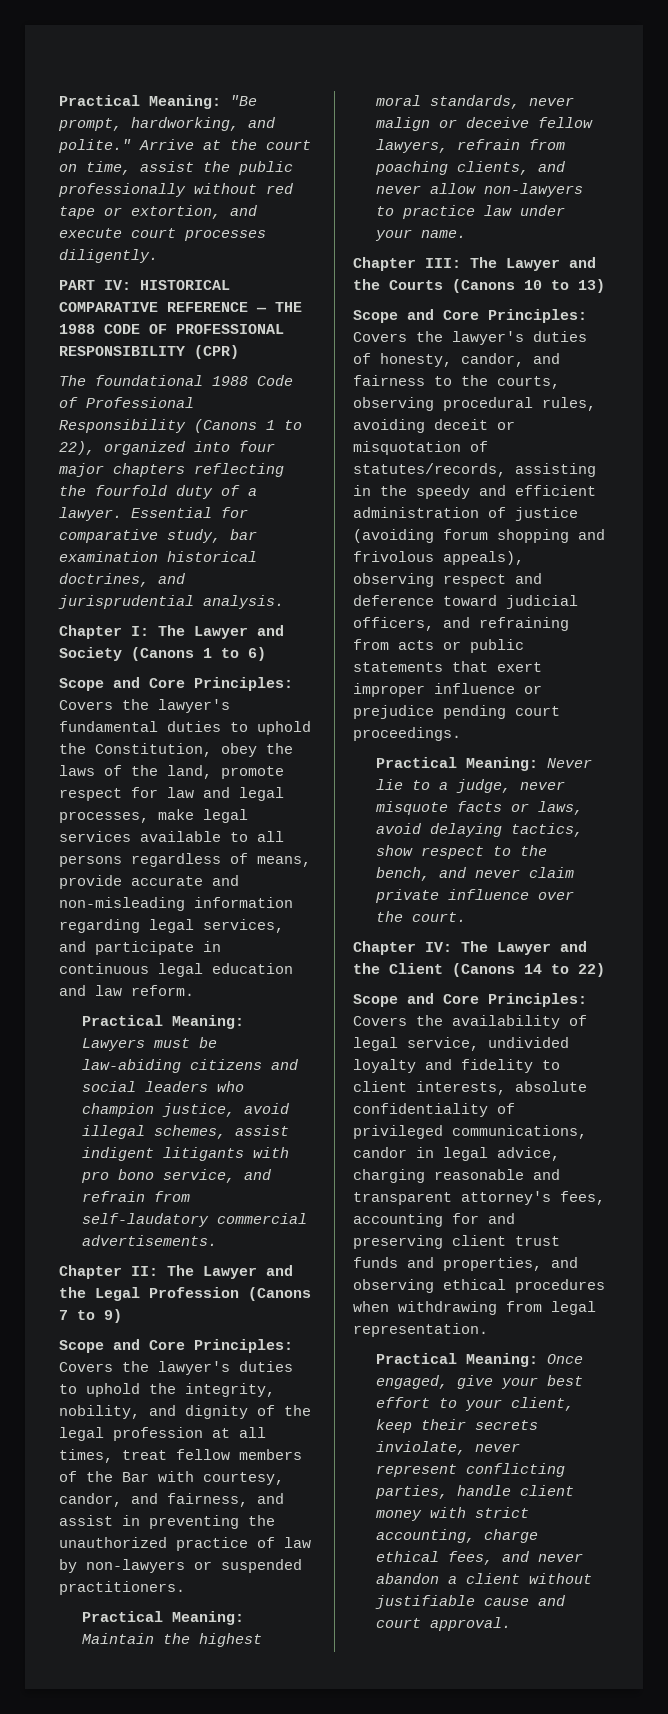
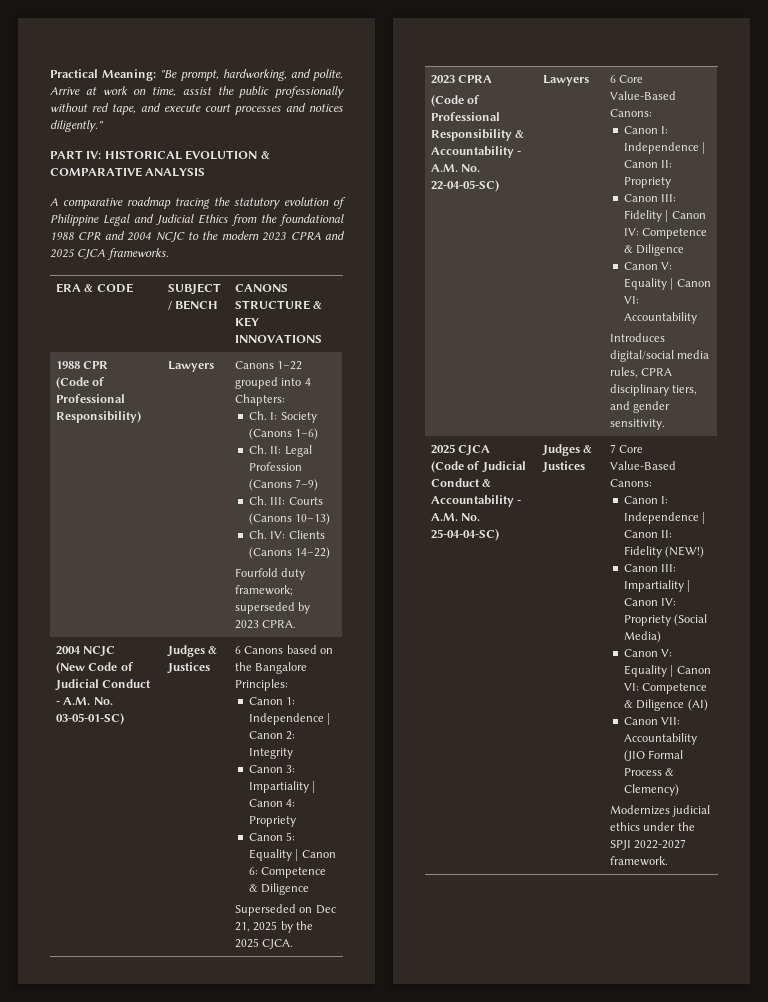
[58,139,131,153] polite." -> [313,69,343,81] polite.
[230,139,311,150] the court -> [102,86,128,95] work
[59,205,221,219] tape or extortion, -> [112,104,136,115] tape,
[59,249,158,263] diligently. -> [286,103,343,112] [50,120,104,132] and notices diligently."
[59,302,302,312] [59,324,284,334] [59,345,239,359] [59,375,293,386] [59,397,194,408] [59,419,302,433] [59,441,275,455] [59,463,284,477] [59,485,257,499] [59,507,248,521] [59,529,257,543] [59,551,257,562] [59,573,185,587] [58,595,284,609] [59,625,284,639] [59,647,266,661] [59,677,293,691] [59,699,230,713] [59,721,311,735] [59,743,293,757] [59,765,284,779] [59,787,284,801] [59,809,248,823] [59,831,284,842] [59,853,311,867] [59,875,239,889] [59,897,293,911] [59,919,284,933] [59,941,221,955] [59,963,293,977] [59,985,194,996] [82,1015,245,1029] [82,1037,218,1051] [82,1059,299,1073] [82,1081,245,1092] [82,1103,290,1117] [82,1125,290,1139] [82,1147,290,1161] [81,1169,272,1183] [82,1191,191,1202] [82,1213,308,1227] [82,1235,218,1246] [59,1265,293,1279] [59,1287,311,1301] [59,1309,122,1323] [59,1339,293,1353] [59,1361,293,1375] [59,1383,275,1397] [59,1405,311,1419] [59,1427,266,1441] [59,1449,302,1463] [59,1471,284,1485] [59,1493,284,1507] [59,1515,275,1529] [59,1537,311,1551] [59,1559,302,1573] [59,1581,185,1595] [82,1611,245,1625] [82,1633,263,1647] [376,95,575,109] [376,117,594,131] [376,139,566,153] [375,161,566,175] [376,183,584,197] [376,205,566,219] [375,229,467,241] [353,257,596,271] [353,279,605,293] [353,309,587,323] [353,331,587,345] [353,353,560,367] [353,375,560,389] [353,397,596,411] [353,419,515,433] [353,441,488,455] [353,463,596,477] [353,485,596,499] [353,507,578,521] [353,529,605,543] [353,551,524,565] [353,573,542,587] [353,595,578,609] [353,617,569,631] [353,639,524,653] [353,661,542,672] [353,683,542,697] [353,705,560,719] [353,727,461,741] [376,757,593,771] [376,779,566,793] [376,801,584,815] [376,823,584,837] [376,845,548,859] [376,867,575,881] [375,889,575,903] [376,911,467,922] [353,941,587,955] [353,963,605,977] [353,993,587,1007] [353,1015,587,1029] [353,1037,569,1051] [353,1059,560,1073] [353,1081,587,1095] [353,1103,515,1117] [353,1125,587,1139] [353,1147,560,1161] [353,1169,560,1183] [353,1191,605,1205] [353,1213,515,1227] [353,1235,560,1249] [353,1257,578,1271] [353,1279,605,1293] [353,1301,596,1315] [353,1323,488,1337] [376,1353,584,1367] [376,1375,584,1389] [376,1397,575,1411] [376,1419,539,1433] [376,1441,521,1455] [376,1463,566,1477] [375,1485,575,1499] [376,1507,530,1521] [376,1529,539,1543] [376,1551,584,1565] [376,1573,593,1584] [375,1595,566,1609] [376,1617,512,1631] COMPARATIVE REFERENCE — THE 1988 CODE OF PROFESSIONAL RESPONSIBILITY (CPR) // The foundational 1988 Code of Professional Responsibility (Canons 1 to 22), organized into four major chapters reflecting the fourfold duty of a lawyer. Essential for comparative study, bar examination historical doctrines, and jurisprudential analysis. // Chapter I: The Lawyer and Society (Canons 1 to 6) // Scope and Core Principles: Covers the lawyer's fundamental duties to uphold the Constitution, obey the laws of the land, promote respect for law and legal processes, make legal services available to all persons regardless of means, provide accurate and non-misleading information regarding legal services, and participate in continuous legal education and law reform. // Practical Meaning: Lawyers must be law-abiding citizens and social leaders who champion justice, avoid illegal schemes, assist indigent litigants with pro bono service, and refrain from self-laudatory commercial advertisements. // Chapter II: The Lawyer and the Legal Profession (Canons 7 to 9) // Scope and Core Principles: Covers the lawyer's duties to uphold the integrity, nobility, and dignity of the legal profession at all times, treat fellow members of the Bar with courtesy, candor, and fairness, and assist in preventing the unauthorized practice of law by non-lawyers or suspended practitioners. // Practical Meaning: Maintain the highest moral standards, never malign or deceive fellow lawyers, refrain from poaching clients, and never allow non-lawyers to practice law under your name. // Chapter III: The Lawyer and the Courts (Canons 10 to 13) // Scope and Core Principles: Covers the lawyer's duties of honesty, candor, and fairness to the courts, observing procedural rules, avoiding deceit or misquotation of statutes/records, assisting in the speedy and efficient administration of justice (avoiding forum shopping and frivolous appeals), observing respect and deference toward judicial officers, and refraining from acts or public statements that exert improper influence or prejudice pending court proceedings. // Practical Meaning: Never lie to a judge, never misquote facts or laws, avoid delaying tactics, show respect to the bench, and never claim private influence over the court. // Chapter IV: The Lawyer and the Client (Canons 14 to 22) // Scope and Core Principles: Covers the availability of legal service, undivided loyalty and fidelity to client interests, absolute confidentiality of privileged communications, candor in legal advice, charging reasonable and transparent attorney's fees, accounting for and preserving client trust funds and properties, and observing ethical procedures when withdrawing from legal representation. // Practical Meaning: Once engaged, give your best effort to your client, keep their secrets inviolate, never represent conflicting parties, handle client money with strict accounting, charge ethical fees, and never abandon a client without justifiable cause and court approval. -> [185,150,270,160] [50,167,206,177] [50,197,346,209] [50,214,344,226] [50,231,345,242] [50,248,169,260] [56,283,133,293] [168,283,222,295] [168,300,219,310] [235,284,289,292] [235,300,323,310] [235,317,260,327] [235,334,323,343] [56,361,109,369] [56,377,106,389] [56,394,126,403] [56,411,142,423] [168,361,215,372] [235,361,303,370] [235,377,311,389] [235,394,286,406] [248,411,317,423] [248,428,319,440] [248,445,312,457] [248,462,302,471] [248,479,319,491] [248,496,323,505] [248,513,331,525] [248,530,325,539] [248,547,331,559] [235,568,306,580] [235,585,294,596] [235,602,311,614] [235,620,297,629] [56,646,116,657] [56,662,134,674] [55,679,152,691] [56,697,113,705] [56,713,125,725] [167,645,218,657] [167,662,211,674] [235,645,334,654] [235,662,308,674] [235,679,289,691] [248,697,296,705] [248,713,331,725] [248,731,296,740] [248,748,293,759] [248,765,296,773] [248,781,316,793] [248,799,296,807] [248,816,296,827] [248,832,296,841] [248,849,336,861] [248,867,327,878] [248,883,310,895] [235,904,336,916] [235,921,314,933] [235,938,294,949] [431,75,493,84] [431,95,481,107] [431,112,501,121] [431,129,525,141] [431,146,522,158] [431,164,481,172] [431,180,500,192] [543,75,590,86] [610,75,644,83] [610,91,677,100] [610,109,653,117] [623,126,669,134] [623,142,706,154] [623,160,673,168] [623,177,671,188] [623,194,677,202] [623,210,706,222] [623,228,708,239] [623,244,685,256] [623,262,673,270] [623,278,711,290] [623,296,639,304] [623,312,697,324] [610,333,666,342] [610,350,710,362] [610,367,673,378] [610,384,698,396] [610,401,671,413] [610,419,666,430] [431,444,491,456] [431,461,526,473] [431,478,492,487] [431,495,522,507] [431,513,481,521] [431,529,500,541] [542,444,593,456] [542,461,586,473] [610,444,644,453] [610,461,677,470] [610,479,653,487] [623,496,669,504] [623,512,706,524] [623,530,673,538] [623,546,705,558] [623,564,677,572] [623,580,691,592] [623,598,677,606] [623,614,708,626] [623,631,661,643] [623,649,673,657] [623,665,711,677] [623,683,708,694] [623,699,708,711] [623,717,681,725] [623,733,697,745] [623,750,684,762] [623,768,675,776] [623,784,679,796] [610,805,711,817] [610,822,695,831] [610,839,687,850] [610,856,669,866] EVOLUTION & COMPARATIVE ANALYSIS // A comparative roadmap tracing the statutory evolution of Philippine Legal and Judicial Ethics from the foundational 1988 CPR and 2004 NCJC to the modern 2023 CPRA and 2025 CJCA frameworks. // ERA & CODE | SUBJECT / BENCH | CANONS STRUCTURE & KEY INNOVATIONS // 1988 CPR // (Code of Professional Responsibility) | Lawyers | Canons 1–22 grouped into 4 Chapters: // Ch. I: Society (Canons 1–6) // Ch. II: Legal Profession (Canons 7–9) // Ch. III: Courts (Canons 10–13) // Ch. IV: Clients (Canons 14–22) // Fourfold duty framework; superseded by 2023 CPRA. // 2004 NCJC // (New Code of Judicial Conduct - A.M. No. 03-05-01-SC) | Judges & Justices | 6 Canons based on the Bangalore Principles: // Canon 1: Independence | Canon 2: Integrity // Canon 3: Impartiality | Canon 4: Propriety // Canon 5: Equality | Canon 6: Competence & Diligence // Superseded on Dec 21, 2025 by the 2025 CJCA. // 2023 CPRA // (Code of Professional Responsibility & Accountability - A.M. No. 22-04-05-SC) | Lawyers | 6 Core Value-Based Canons: // Canon I: Independence | Canon II: Propriety // Canon III: Fidelity | Canon IV: Competence & Diligence // Canon V: Equality | Canon VI: Accountability // Introduces digital/social media rules, CPRA disciplinary tiers, and gender sensitivity. // 2025 CJCA // (Code of Judicial Conduct & Accountability - A.M. No. 25-04-04-SC) | Judges & Justices | 7 Core Value-Based Canons: // Canon I: Independence | Canon II: Fidelity (NEW!) // Canon III: Impartiality | Canon IV: Propriety (Social Media) // Canon V: Equality | Canon VI: Competence & Diligence (AI) // Canon VII: Accountability (JIO Formal Process & Clemency) // Modernizes judicial ethics under the SPJI 2022-2027 framework.

